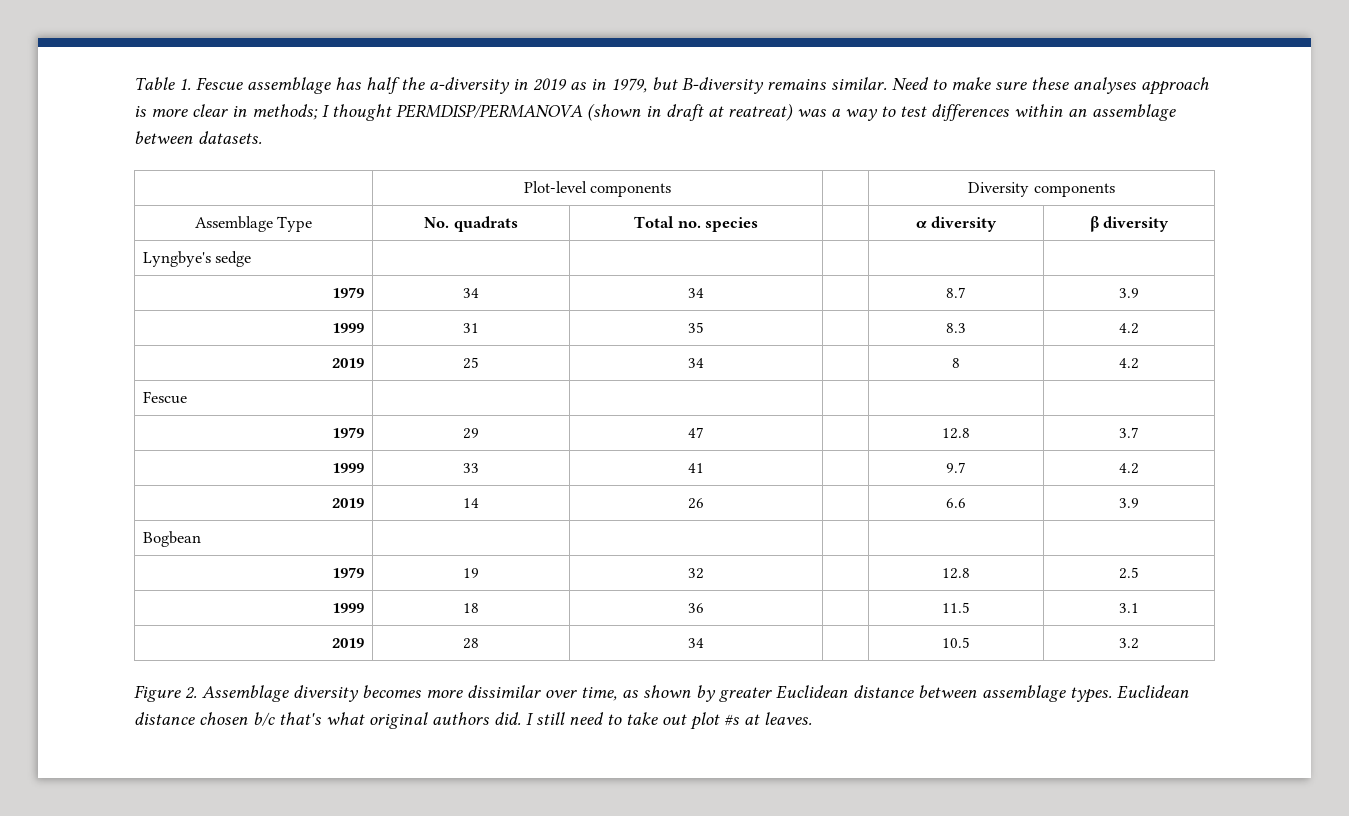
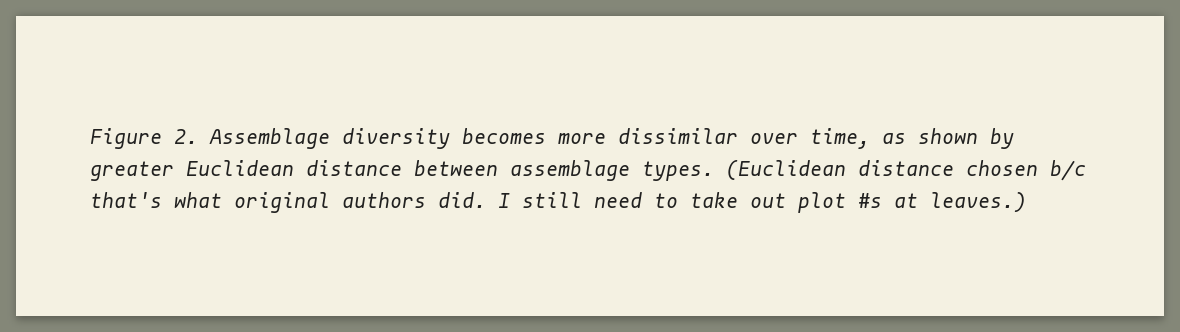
[134,77,1209,95] [134,103,1176,121] [134,131,262,144] [523,181,672,197] [968,182,1115,197] [194,216,313,232] [424,216,518,232] [634,216,758,232] [915,216,998,232] [1089,216,1170,232] [142,251,252,267] [332,287,365,298] [463,288,479,298] [688,288,704,298] [946,287,966,298] [1119,288,1139,298] [332,323,365,333] [463,323,479,333] [688,322,704,333] [946,323,966,333] [1119,323,1139,334] [332,358,365,368] [463,357,479,369] [688,358,704,368] [952,358,960,368] [1119,358,1139,369] [142,391,187,404] [332,427,365,438] [463,428,479,439] [688,427,704,438] [942,428,970,439] [1119,427,1139,438] [332,463,365,473] [463,463,479,473] [688,463,704,473] [946,462,966,473] [1119,463,1139,474] [332,498,365,508] [463,498,479,508] [688,498,704,509] [946,498,966,508] [1119,498,1139,508] [142,531,201,547] [332,567,365,578] [463,568,479,578] [688,568,704,579] [942,568,970,579] [1119,567,1139,579] [332,603,365,613] [463,603,479,613] [688,603,704,613] [942,602,970,613] [1119,603,1139,613] [332,638,365,648] [463,638,479,649] [688,638,704,648] [942,637,970,648] [1119,638,1139,649] Table 1. Fescue assemblage has half the a-diversity in 2019 as in 1979, but B-diversity remains similar. Need to make sure these analyses approach is more clear in methods; I thought PERMDISP/PERMANOVA (shown in draft at reatreat) was a way to test differences within an assemblage between datasets. // | Plot-level components | | Diversity components // Assemblage Type | No. quadrats | Total no. species | | α diversity | β diversity // Lyngbye's sedge | | | | | // 1979 | 34 | 34 | | 8.7 | 3.9 // 1999 | 31 | 35 | | 8.3 | 4.2 // 2019 | 25 | 34 | | 8 | 4.2 // Fescue | | | | | // 1979 | 29 | 47 | | 12.8 | 3.7 // 1999 | 33 | 41 | | 9.7 | 4.2 // 2019 | 14 | 26 | | 6.6 | 3.9 // Bogbean | | | | | // 1979 | 19 | 32 | | 12.8 | 2.5 // 1999 | 18 | 36 | | 11.5 | 3.1 // 2019 | 28 | 34 | | 10.5 | 3.2 // -> (90, 138) none
[1117,685,1189,699] Euclidean -> [726,160,846,180] (Euclidean
[764,712,812,725] leaves. -> [930,192,1026,212] leaves.)

